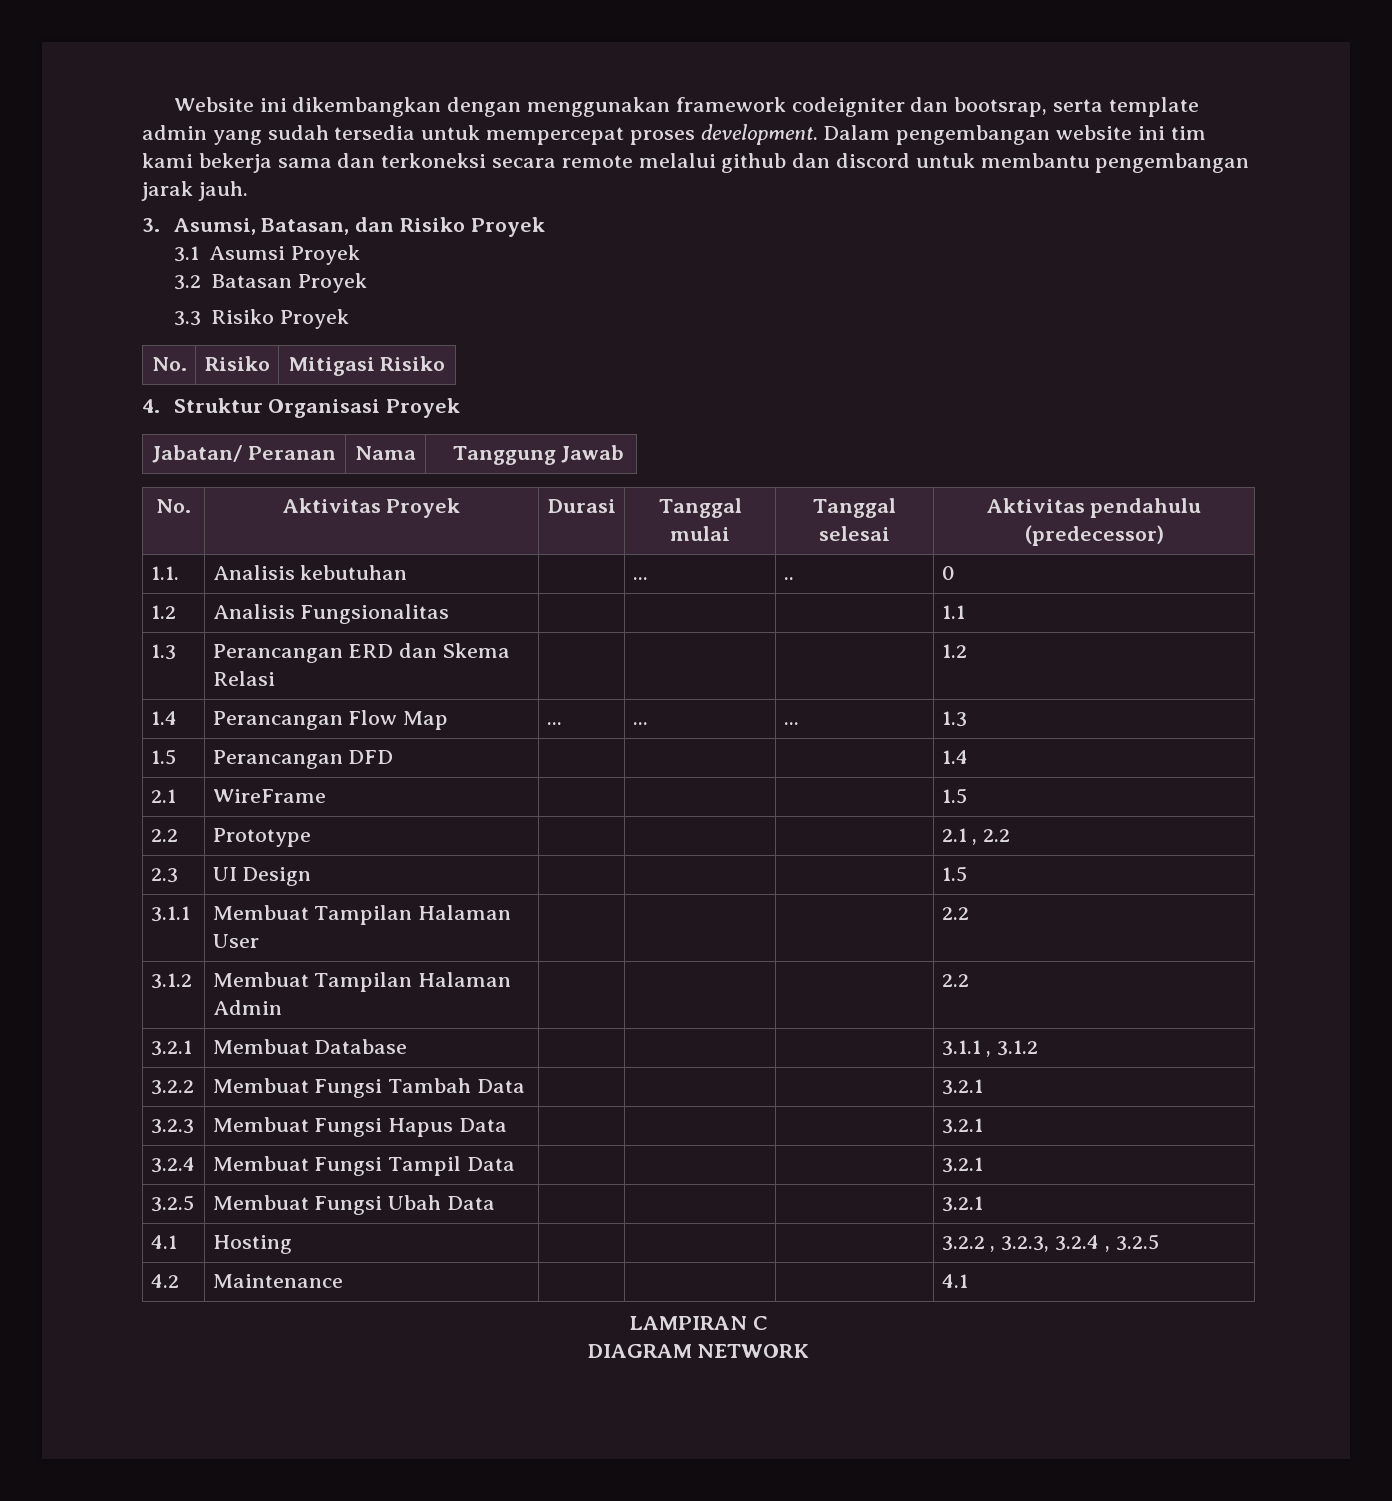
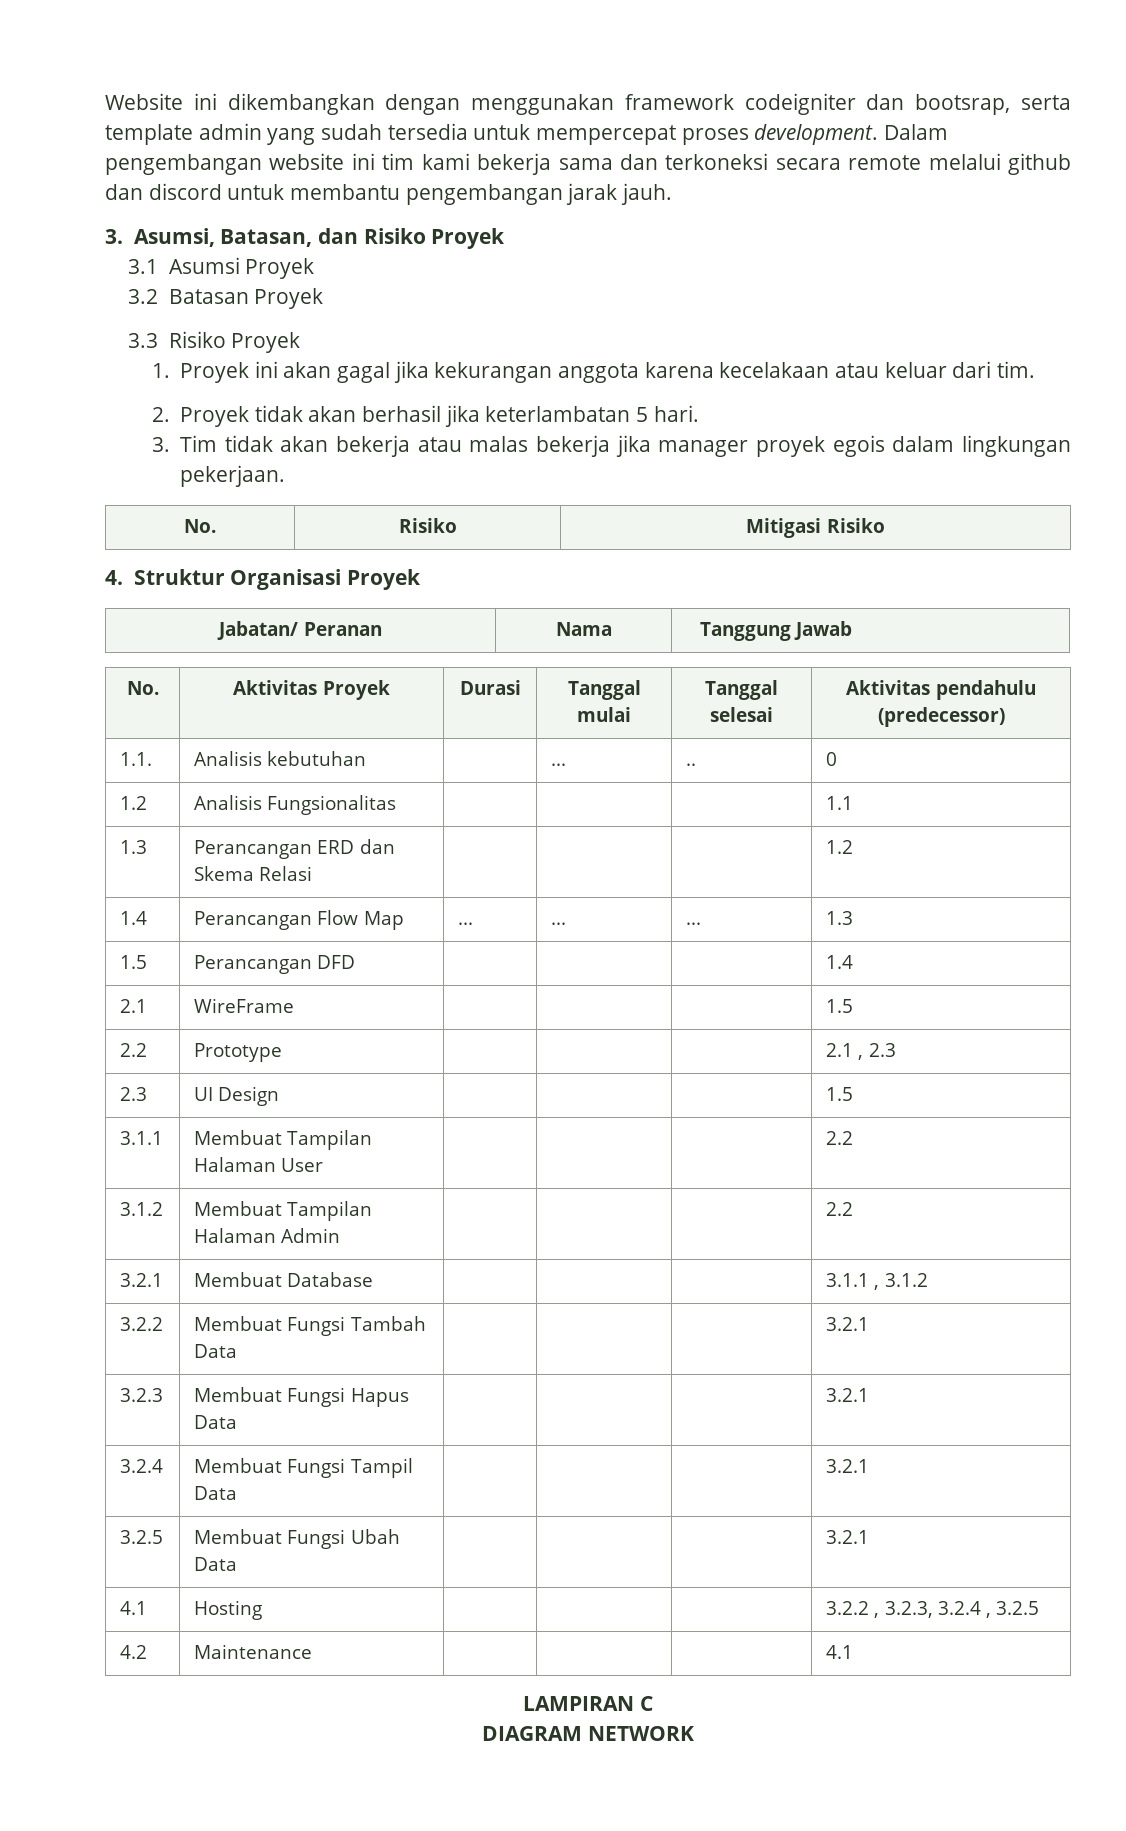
(350, 319) none -> [151,361,1036,383] [151,405,699,427] [151,435,1072,457] [180,465,286,487] // 1. Proyek ini akan gagal jika kekurangan anggota karena kecelakaan atau keluar dari tim. // 2. Proyek tidak akan berhasil jika keterlambatan 5 hari. // 3. Tim tidak akan bekerja atau malas bekerja jika manager proyek egois dalam lingkungan pekerjaan.
[983,829,1011,842] 2.2 -> [868,1043,896,1057] 2.3

